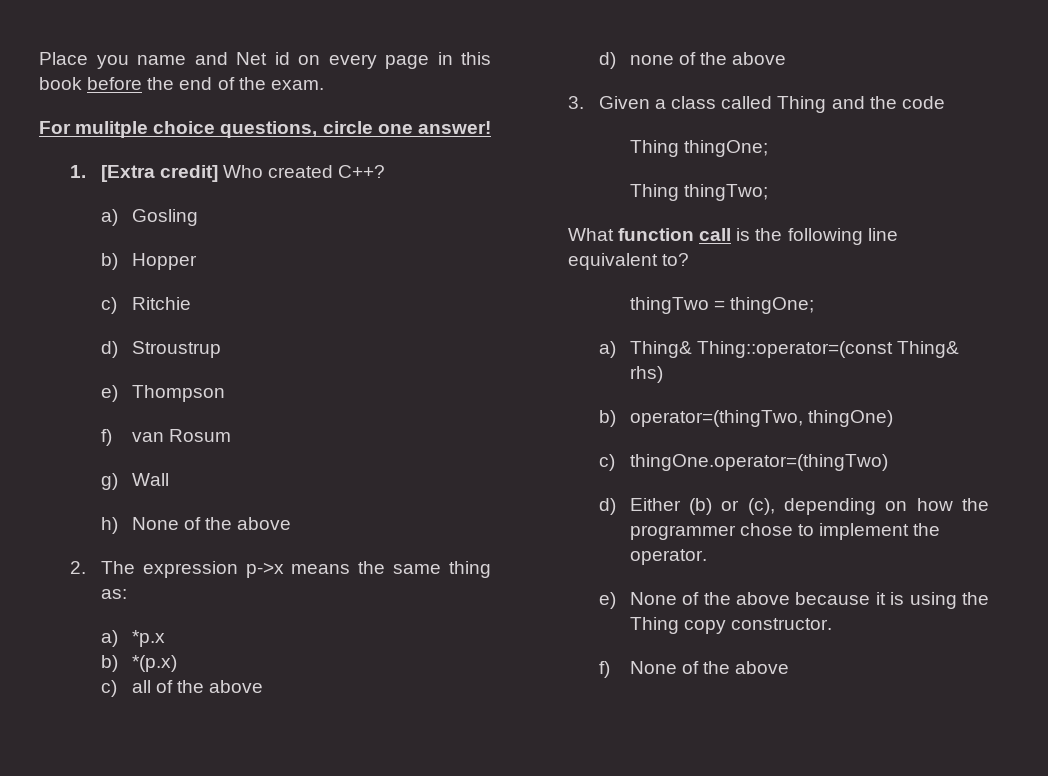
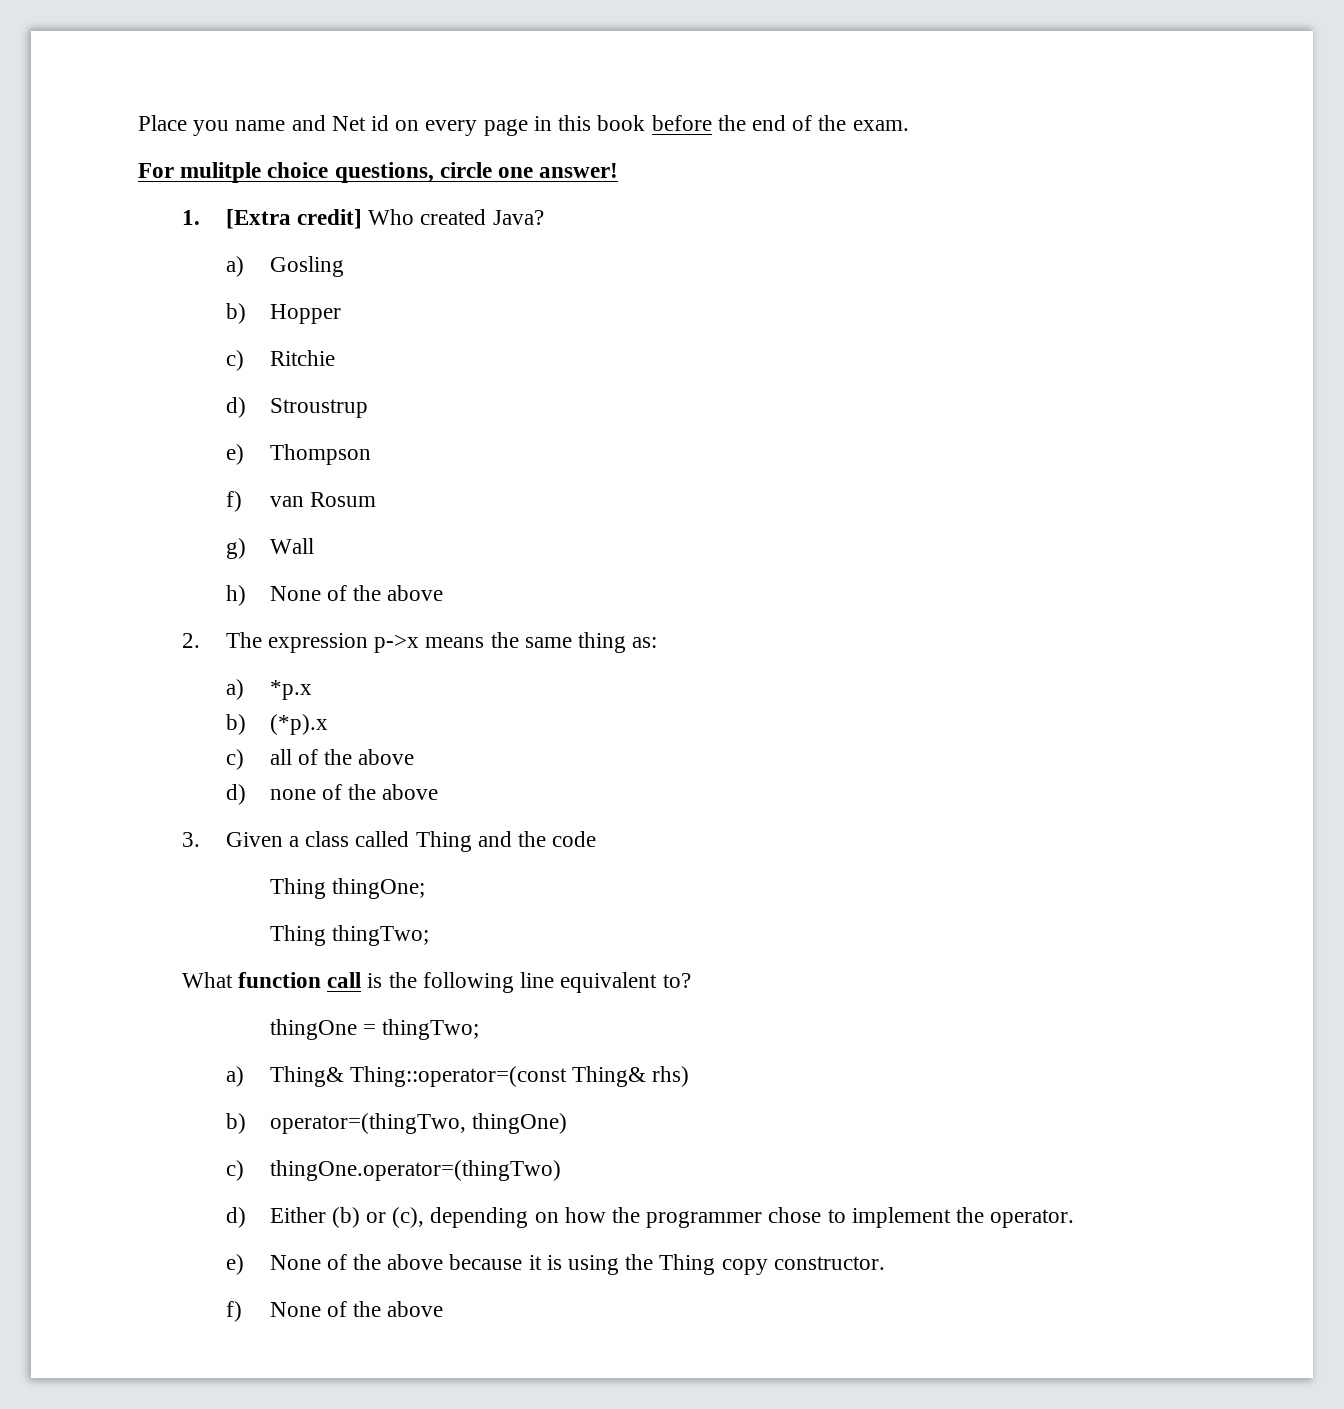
[338,165,386,178] C++? -> [492,210,544,225] Java?
[131,655,177,672] *(p.x) -> [269,714,328,735] (*p).x
[629,297,815,314] thingTwo = thingOne; -> [269,1019,479,1040] thingOne = thingTwo;

